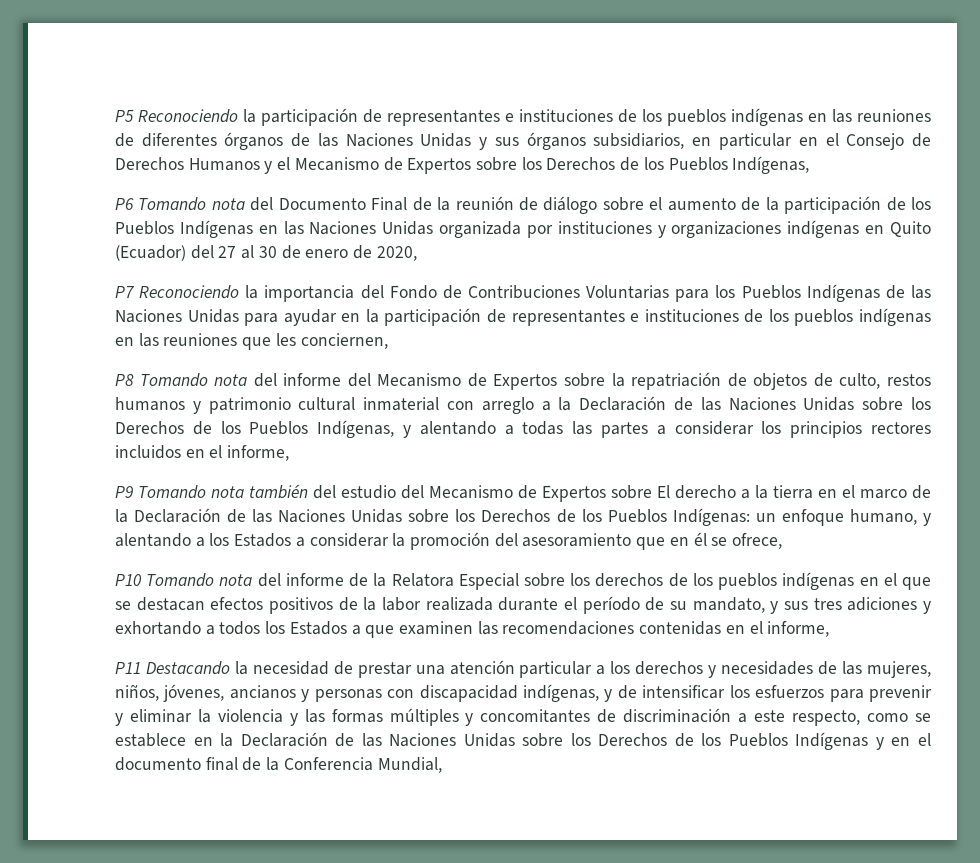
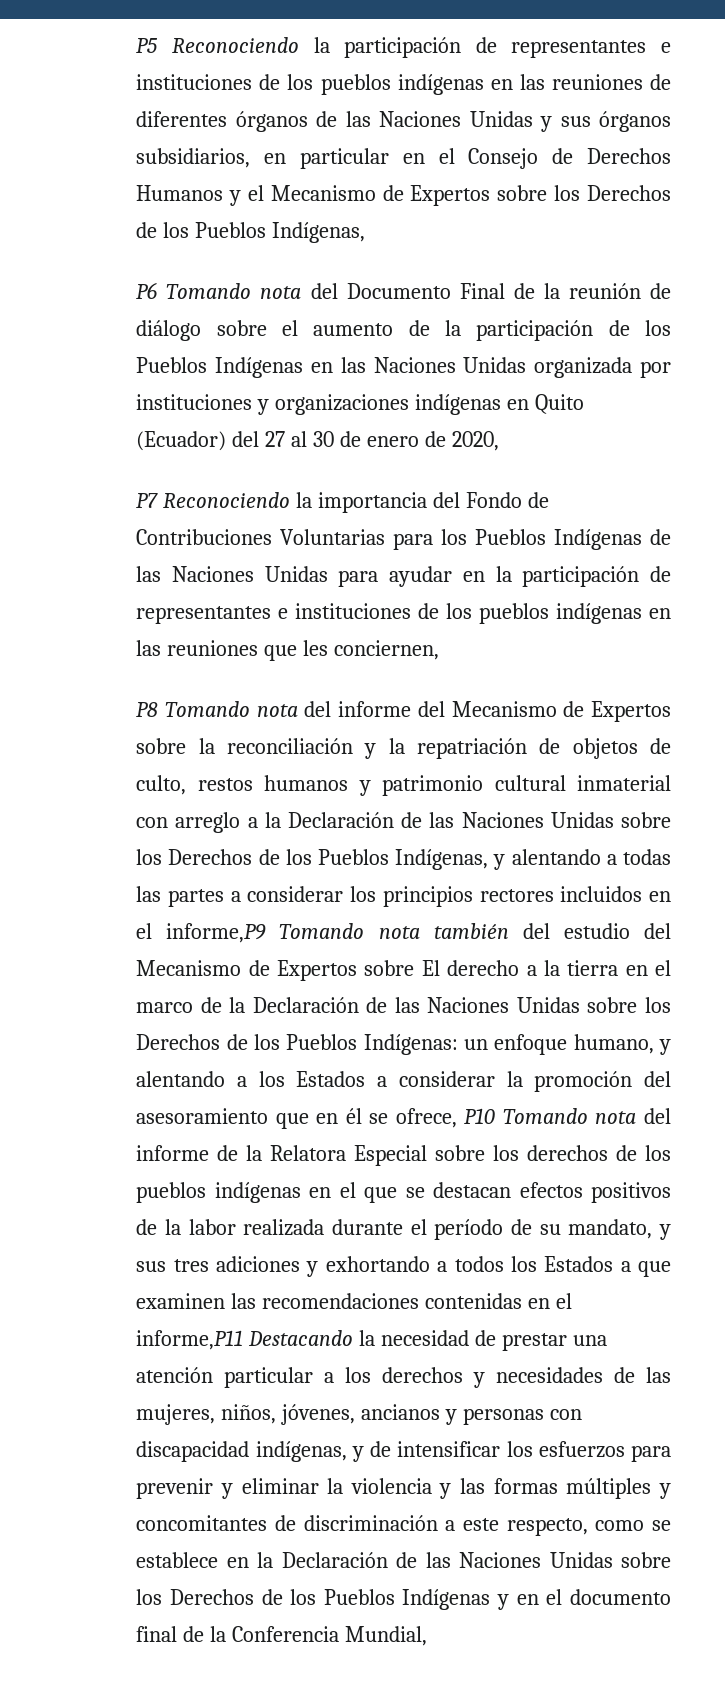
(625, 380) none -> [226,738,405,759] reconciliación y la
[227,445,290,461] [114,486,133,498] informe, // P9 -> [166,923,267,943] informe,P9
(783, 541) // -> (457, 1118) none
[767,621,830,637] [114,662,141,674] informe, // P11 -> [136,1330,244,1350] informe,P11

